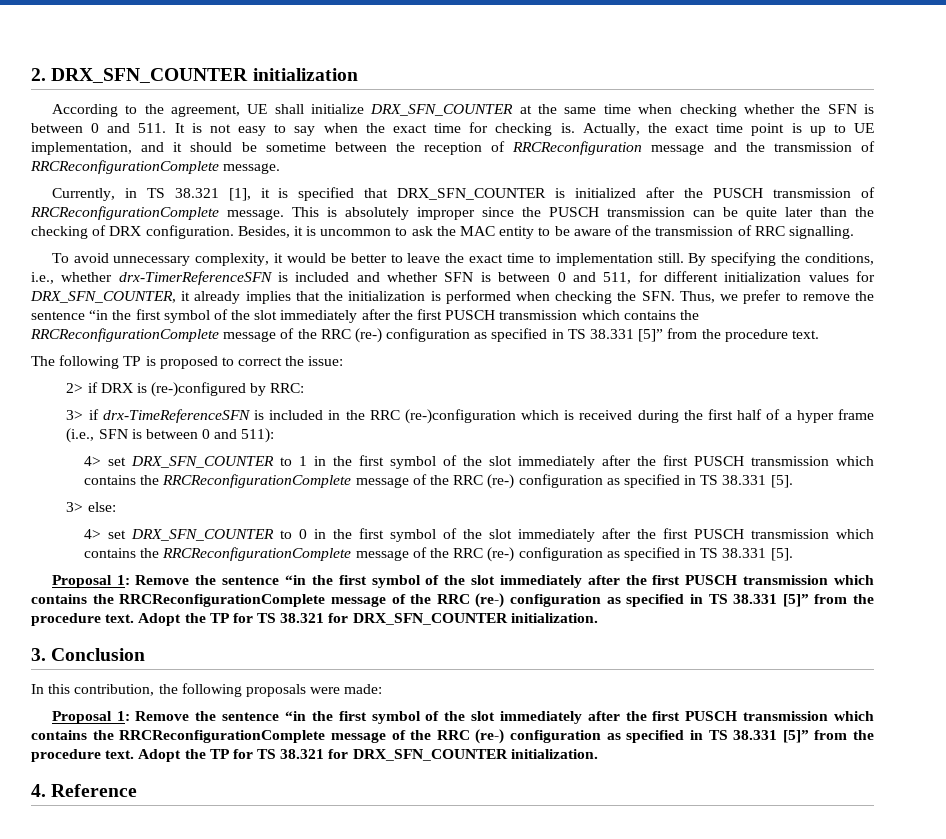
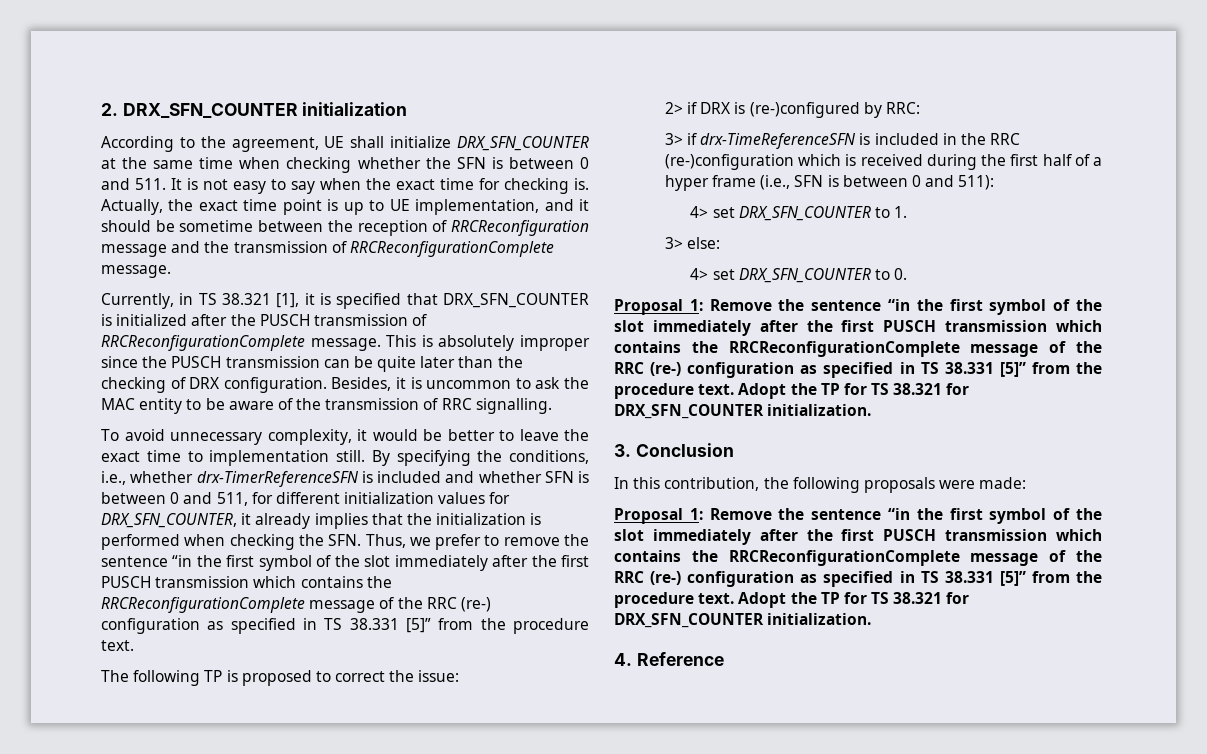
[299,455,874,469] [84,474,793,489] 1 in the first symbol of the slot immediately after the first PUSCH transmission which contains the RRCReconfigurationComplete message of the RRC (re-) configuration as specified in TS 38.331 [5]. -> [894,206,908,218] 1.
[299,528,874,542] [84,547,793,562] 0 in the first symbol of the slot immediately after the first PUSCH transmission which contains the RRCReconfigurationComplete message of the RRC (re-) configuration as specified in TS 38.331 [5]. -> [894,268,908,280] 0.

